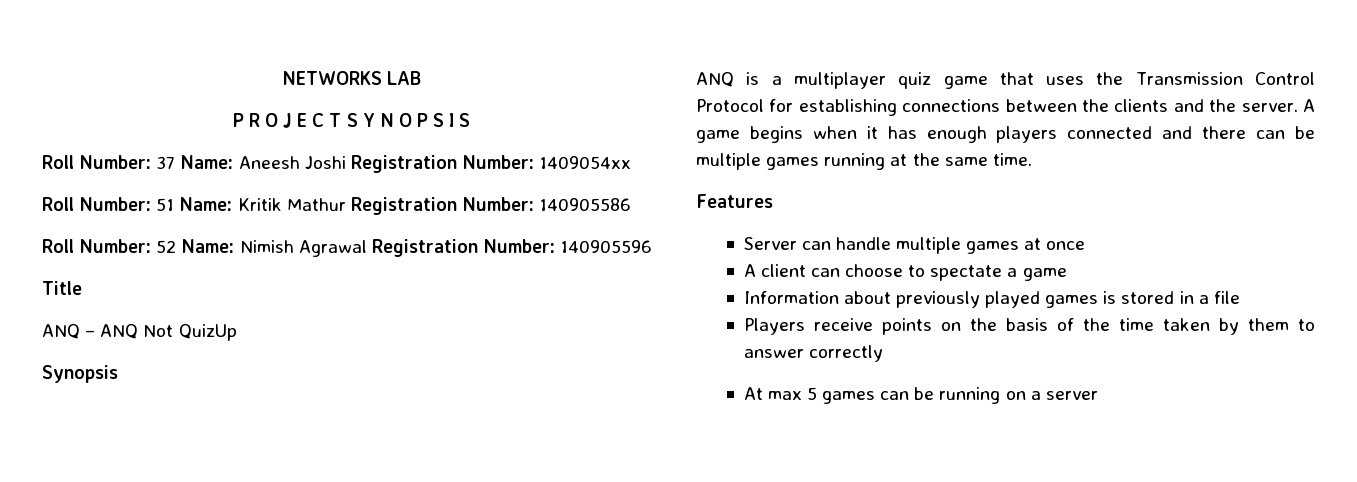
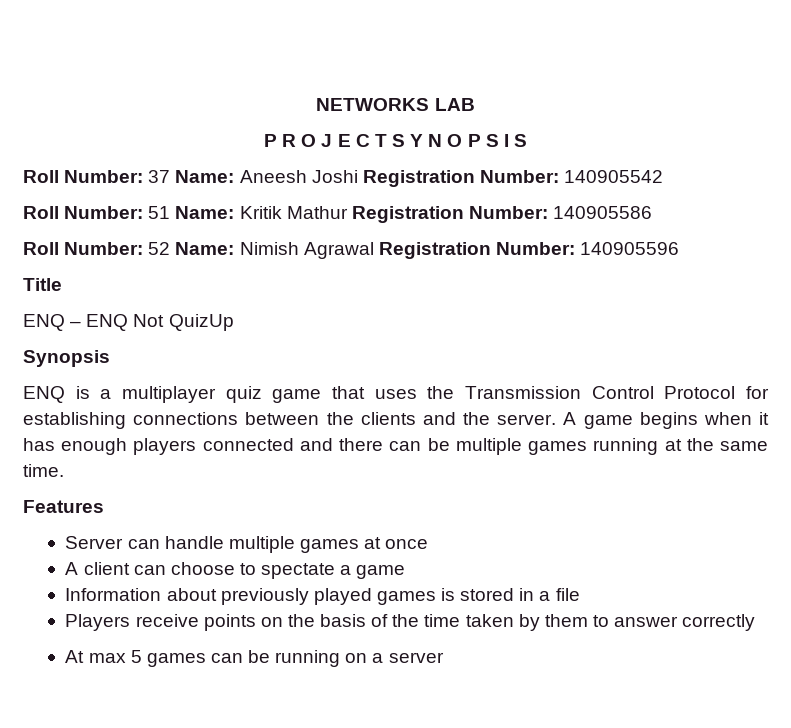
[539,156,632,169] 1409054xx -> [564,170,664,183] 140905542
[42,324,139,339] ANQ – ANQ -> [23,314,129,331] ENQ – ENQ
[696,72,734,87] ANQ -> [23,386,65,403] ENQ

